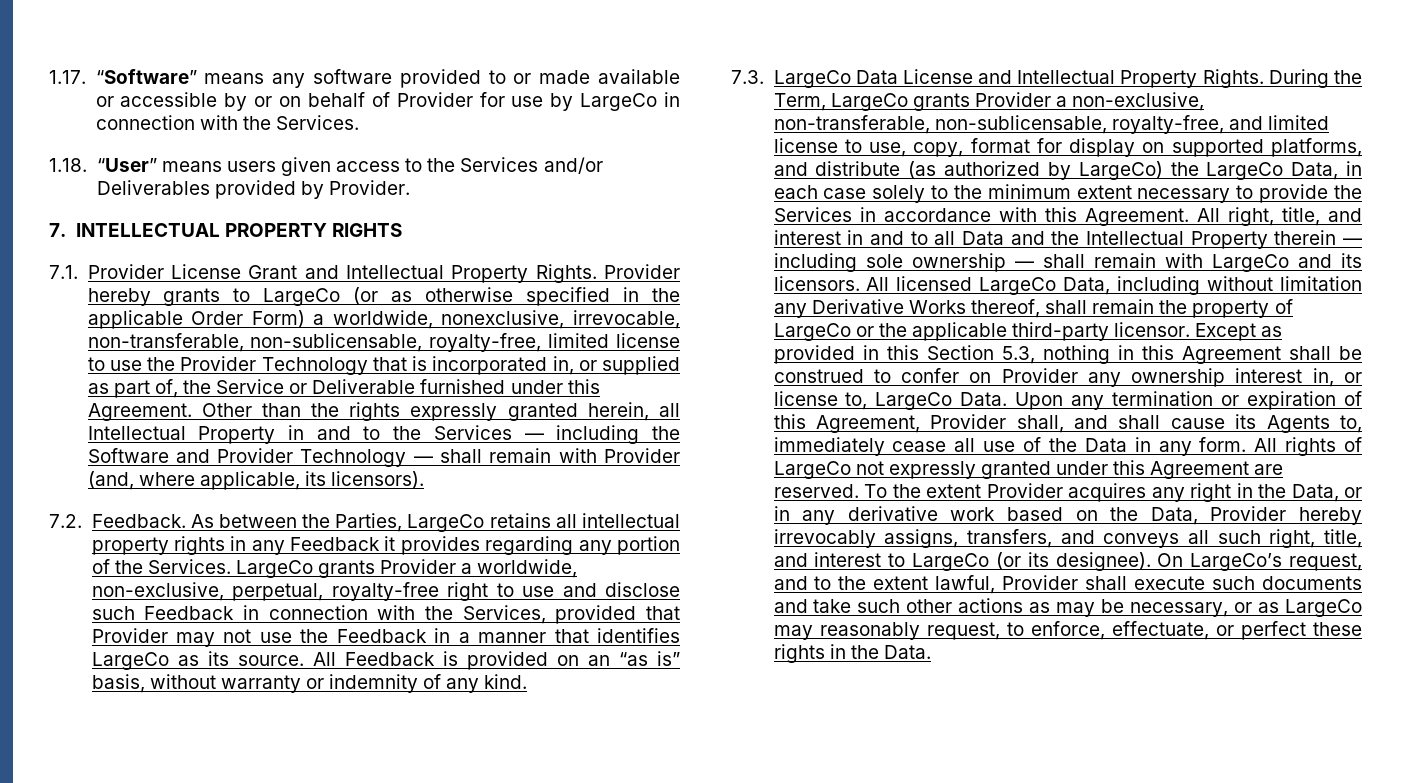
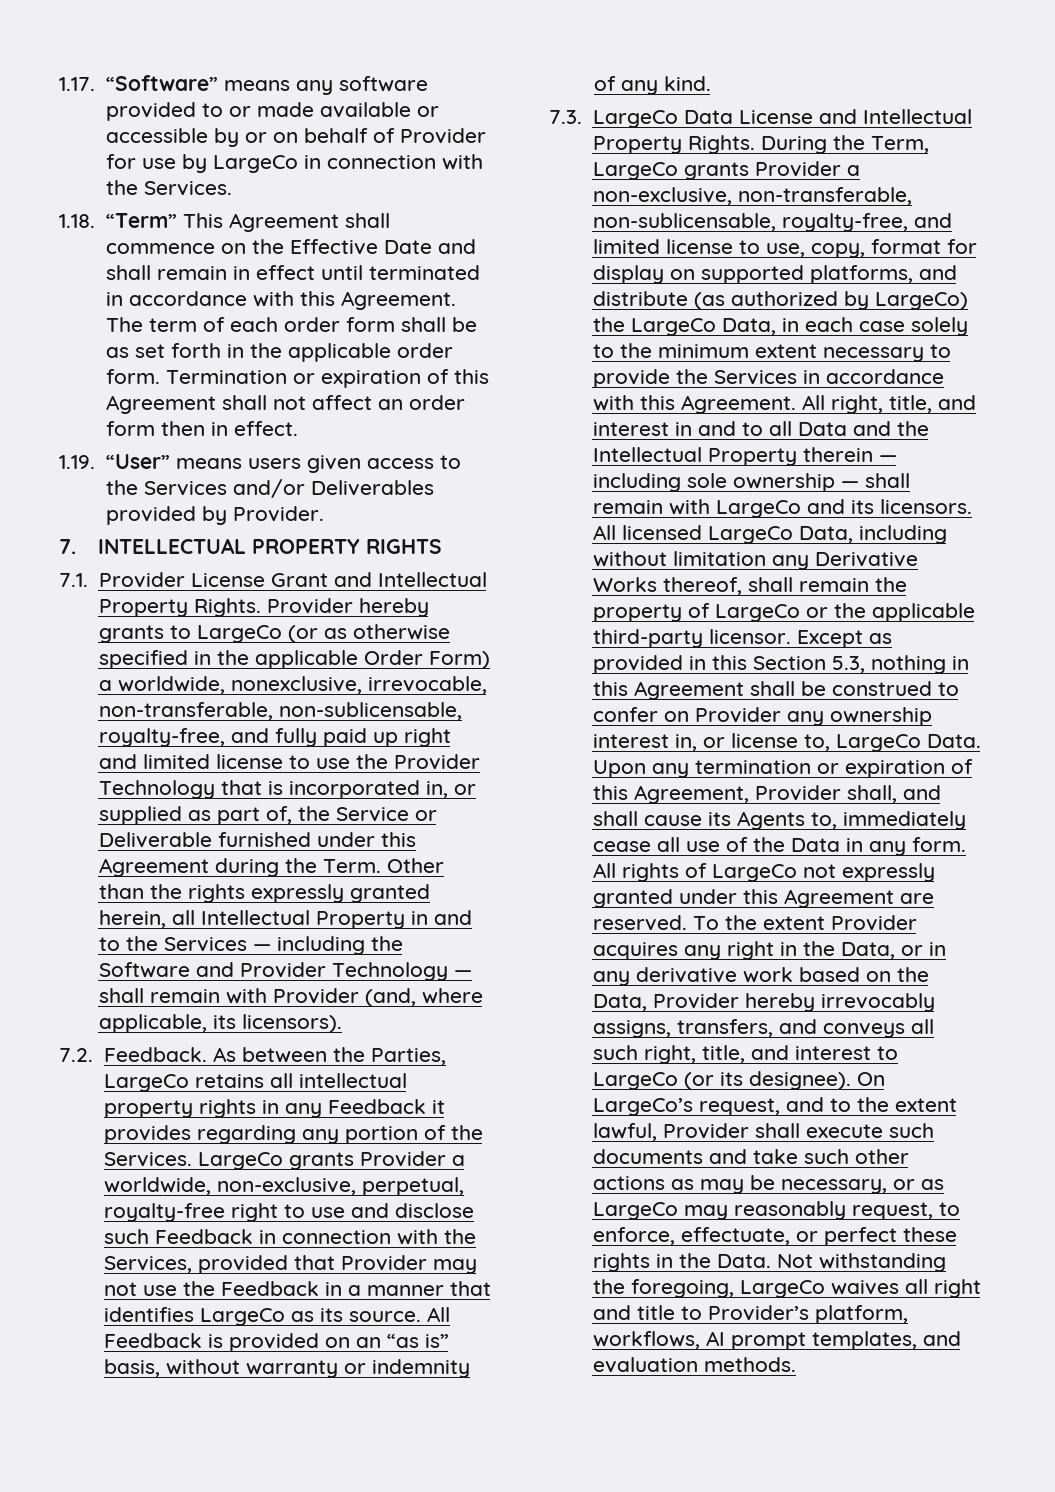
(87, 165) none -> [105,213,390,232] [105,239,476,255] [105,265,480,280] [105,291,456,310] [105,317,477,332] [105,343,453,362] [105,369,489,388] [105,395,465,414] [105,421,298,436] [59,455,95,469] “Term” This Agreement shall commence on the Effective Date and shall remain in effect until terminated in accordance with this Agreement. The term of each order form shall be as set forth in the applicable order form. Termination or expiration of this Agreement shall not affect an order form then in effect. // 1.19.
(542, 342) none -> [230,728,451,747] [98,754,137,769] and fully paid up right and
[87,403,192,421] Agreement. -> [98,858,381,877] Agreement during the Term.
(931, 652) none -> [776,1253,946,1272] [592,1279,981,1298] [592,1305,908,1324] [592,1331,961,1350] [592,1357,796,1373] Not withstanding the foregoing, LargeCo waives all right and title to Provider’s platform, workflows, AI prompt templates, and evaluation methods.

